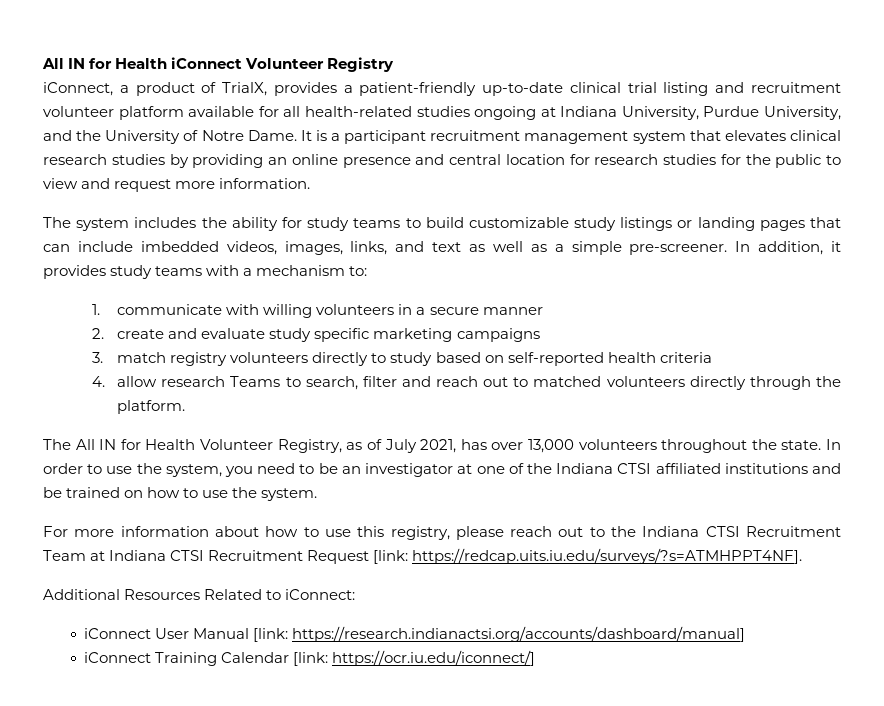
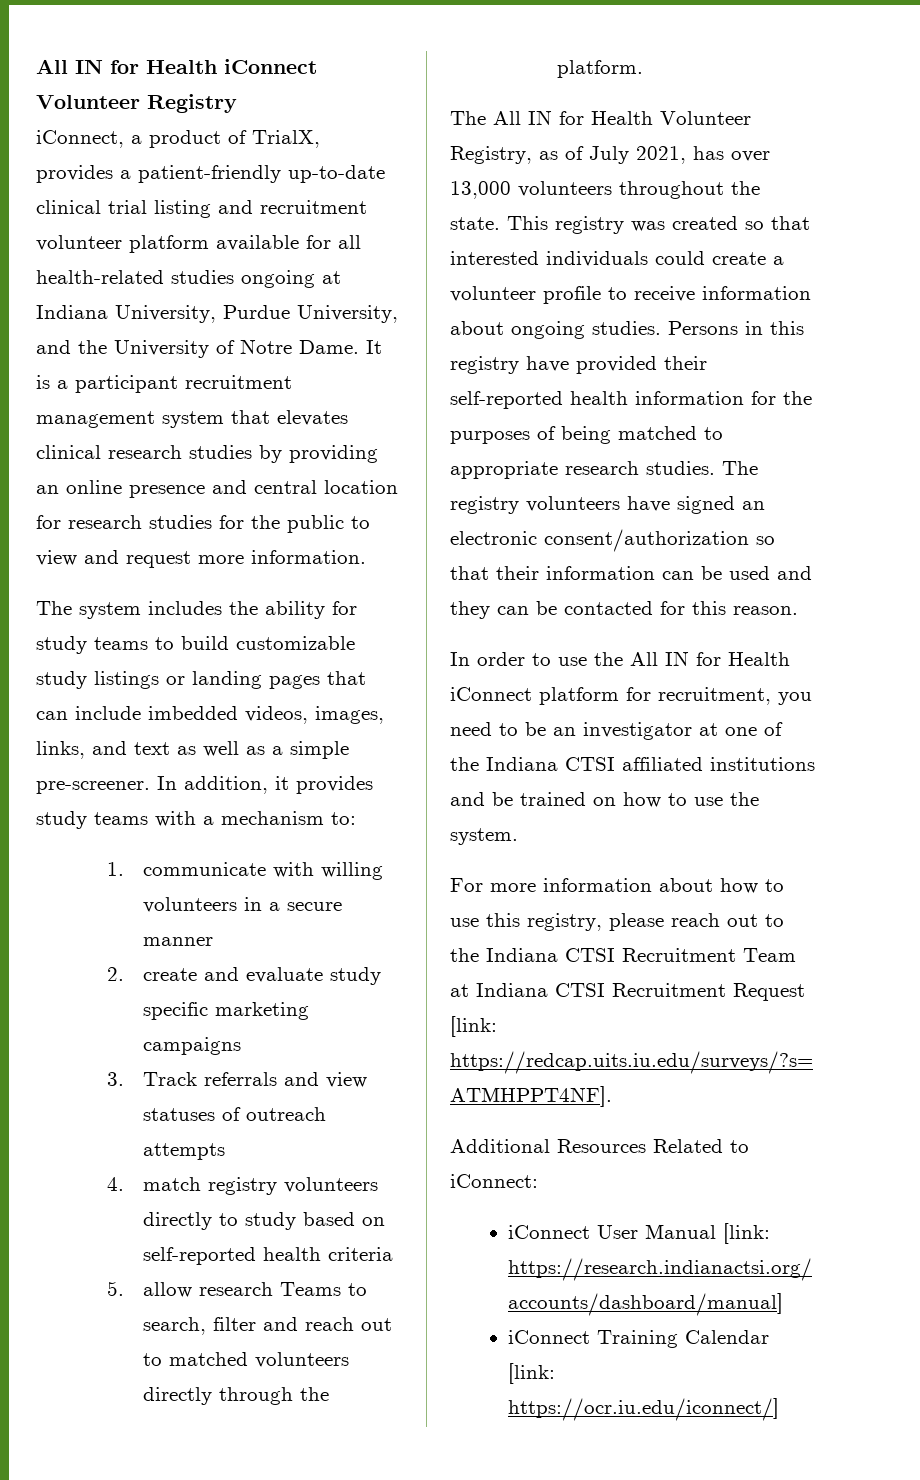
(104, 357) none -> [143,1072,368,1088] [143,1107,327,1121] [143,1143,226,1160] [107,1177,125,1191] Track referrals and view statuses of outreach attempts // 4.
[92,376,106,387] 4. -> [107,1281,125,1296] 5.
(822, 445) none -> [507,216,810,234] [450,251,784,267] [450,286,811,304] [450,321,804,339] [450,356,707,374] [450,391,812,409] [450,426,723,444] [450,461,758,479] [450,496,765,514] [450,529,775,552] [450,566,812,580] [450,601,798,619] This registry was created so that interested individuals could create a volunteer profile to receive information about ongoing studies. Persons in this registry have provided their self-reported health information for the purposes of being matched to appropriate research studies. The registry volunteers have signed an electronic consent/authorization so that their information can be used and they can be contacted for this reason. //
[165,464,222,477] system, -> [630,651,790,666] [450,687,771,705] All IN for Health iConnect platform for recruitment,

